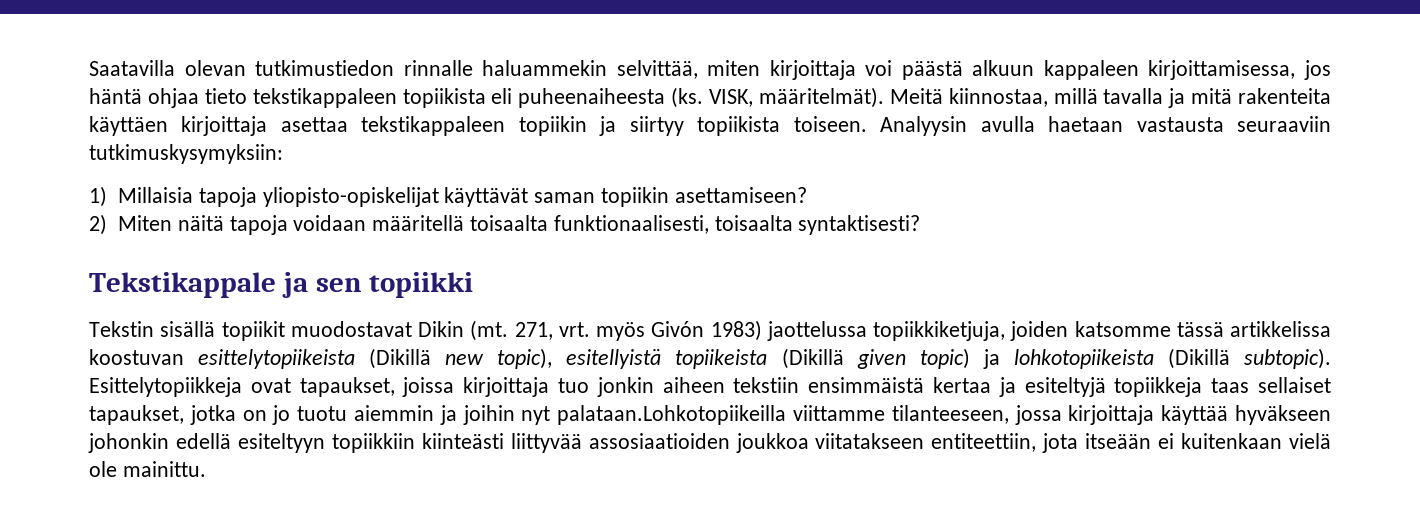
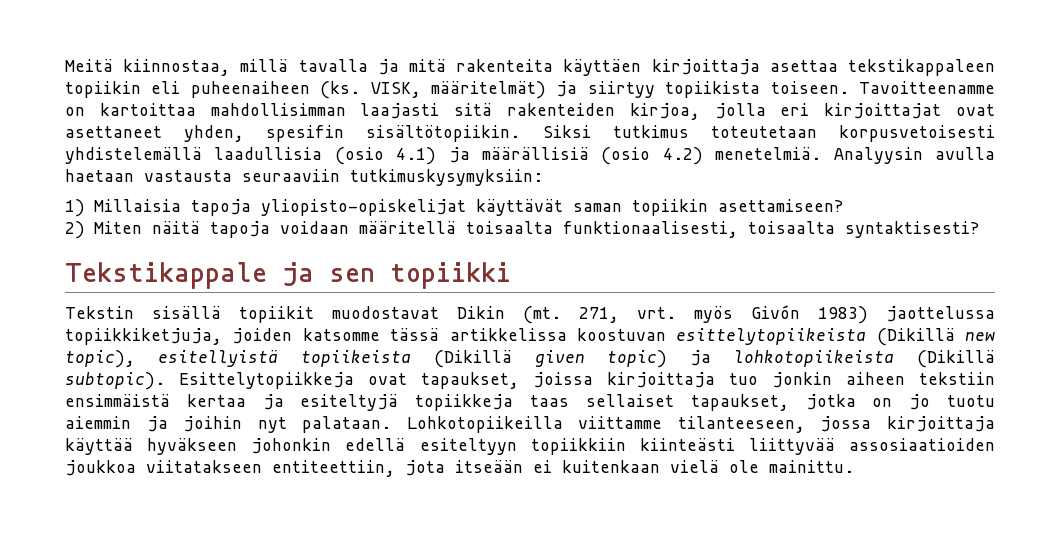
[89,60,1331,80] [89,87,884,108] Saatavilla olevan tutkimustiedon rinnalle haluammekin selvittää, miten kirjoittaja voi päästä alkuun kappaleen kirjoittamisessa, jos häntä ohjaa tieto tekstikappaleen topiikista eli puheenaiheesta (ks. VISK, määritelmät). -> (65, 65) none
[599,116,867,136] ja siirtyy topiikista toiseen. -> [151,81,995,99] [65,103,995,120] [65,125,995,142] [65,147,822,165] eli puheenaiheen (ks. VISK, määritelmät) ja siirtyy topiikista toiseen. Tavoitteenamme on kartoittaa mahdollisimman laajasti sitä rakenteiden kirjoa, jolla eri kirjoittajat ovat asettaneet yhden, spesifin sisältötopiikin. Siksi tutkimus toteutetaan korpusvetoisesti yhdistelemällä laadullisia (osio 4.1) ja määrällisiä (osio 4.2) menetelmiä.
[557,405,787,425] palataan.Lohkotopiikeilla -> [302,416,563,433] palataan. Lohkotopiikeilla

